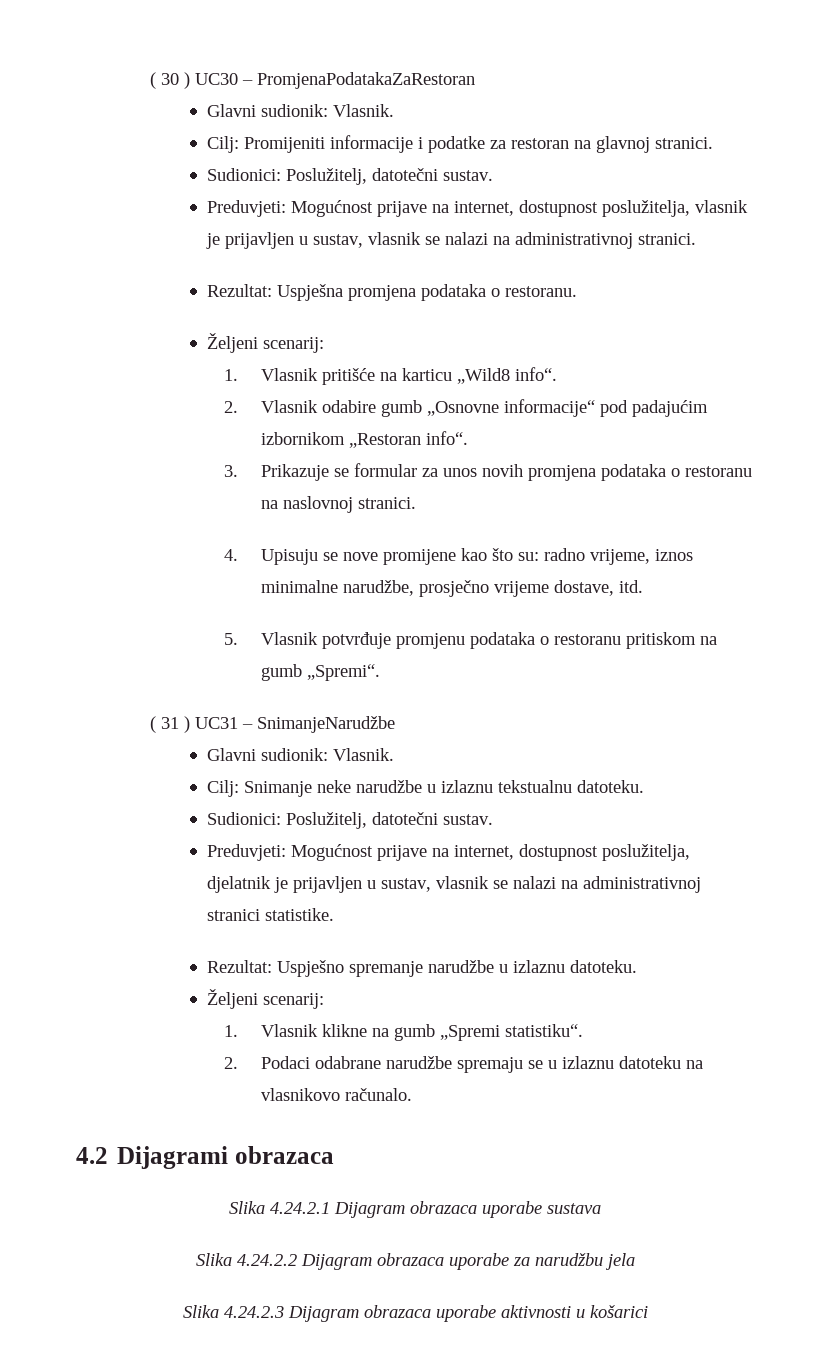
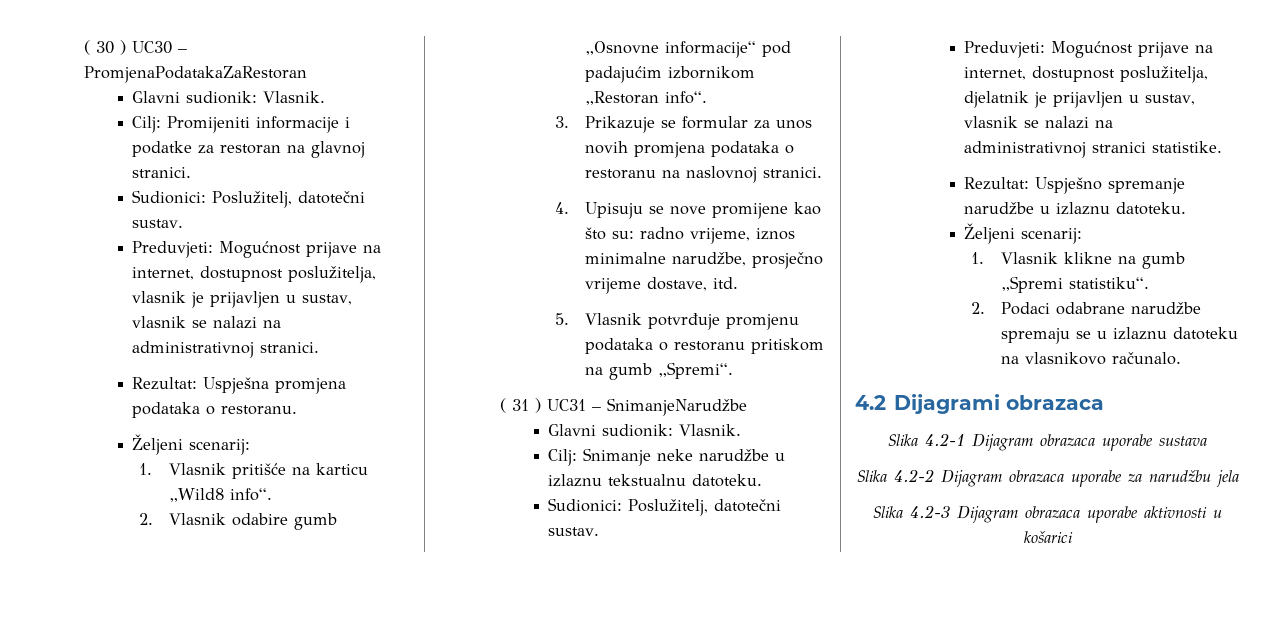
[270,1202,330,1214] 4.24.2.1 -> [925,433,965,446] 4.2-1
[236,1254,297,1266] 4.24.2.2 -> [893,469,934,482] 4.2-2
[223,1306,284,1318] 4.24.2.3 -> [910,505,950,518] 4.2-3

